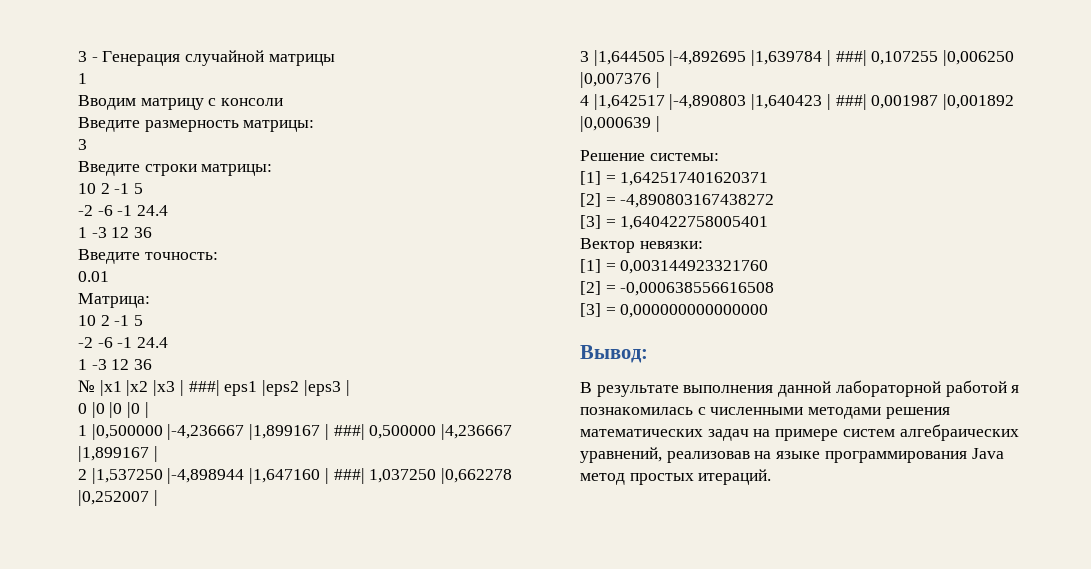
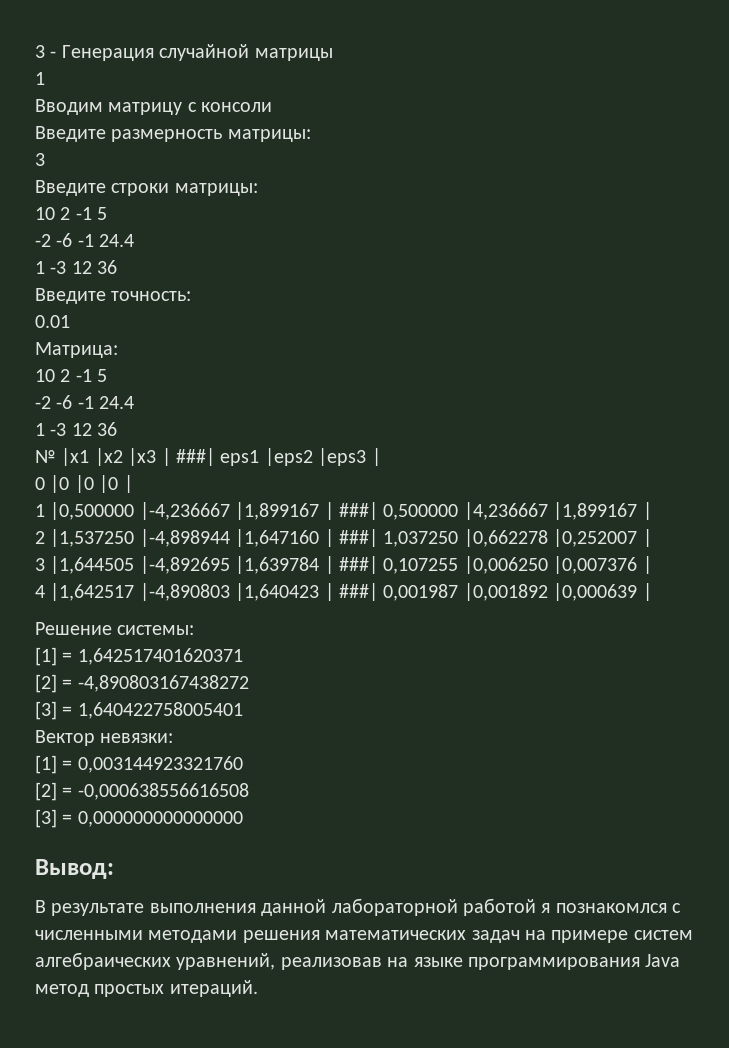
[580,407,693,415] познакомилась -> [555,903,667,913] познакомлся

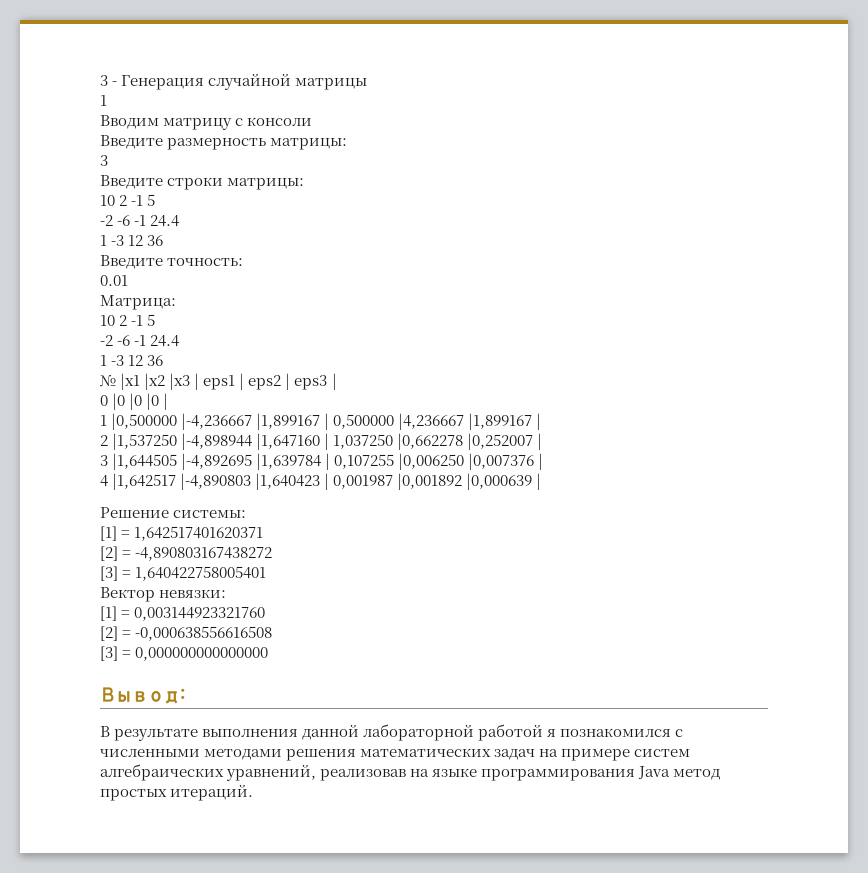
[176,448,367,466] ###| eps1 |eps2 |eps3 -> [203,373,328,390] eps1 | eps2 | eps3
[339,502,378,520] ###| -> (330, 421) none
[339,529,378,547] ###| -> (330, 441) none
[339,556,378,574] ###| -> (331, 461) none
[339,583,378,601] ###| -> (330, 481) none
[555,903,667,913] познакомлся -> [560,728,672,737] познакомился

